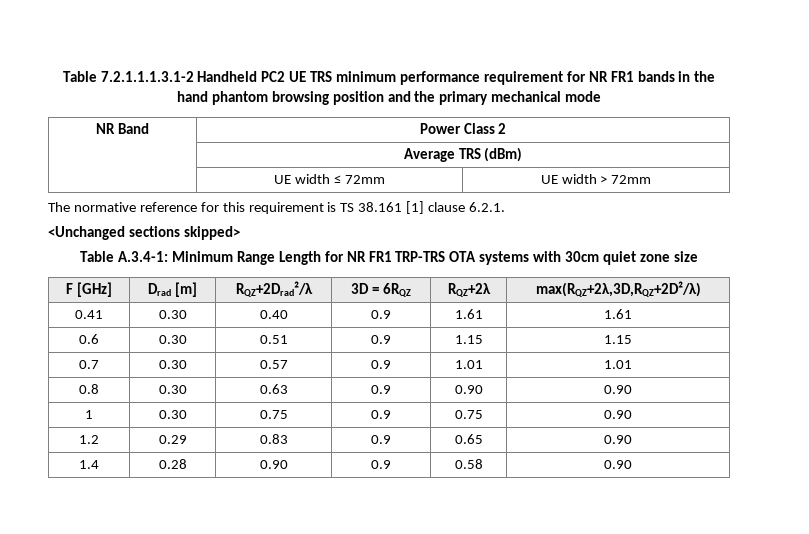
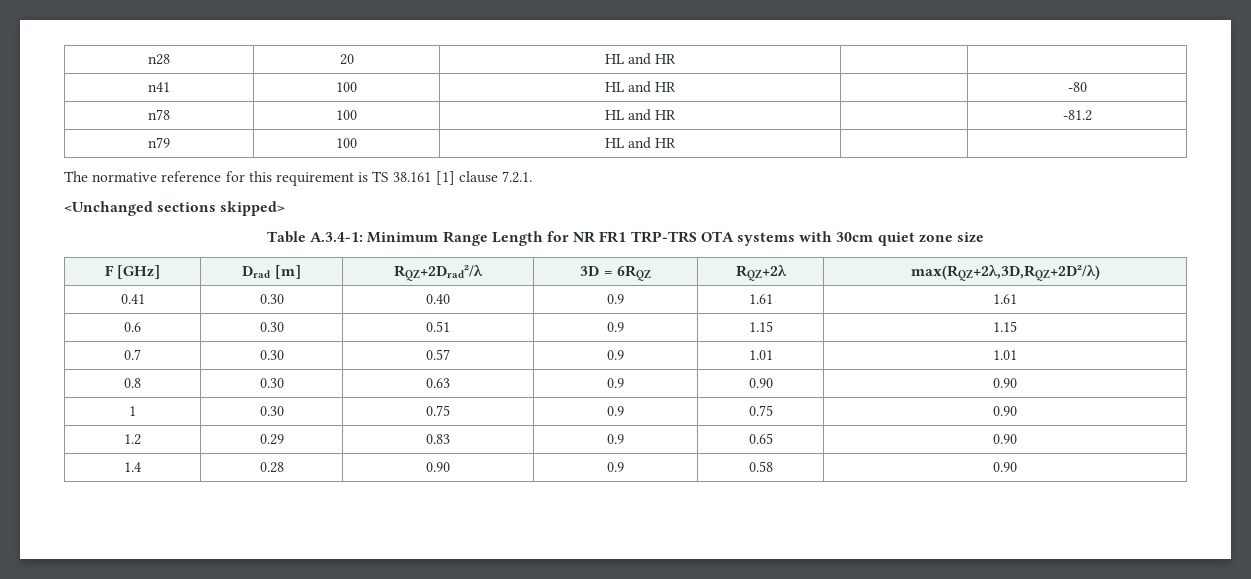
[62,71,716,85] [176,91,602,105] [96,123,149,134] [419,123,507,134] [403,147,523,162] [274,174,385,184] [540,174,652,184] Table 7.2.1.1.1.3.1-2 Handheld PC2 UE TRS minimum performance requirement for NR FR1 bands in the hand phantom browsing position and the primary mechanical mode // NR Band | Power Class 2 // | Average TRS (dBm) // | UE width ≤ 72mm | UE width > 72mm -> [148,54,170,65] [339,54,354,65] [604,53,677,65] [148,82,170,92] [335,82,357,92] [604,81,677,93] [1067,82,1087,92] [148,109,170,120] [335,110,357,120] [604,109,677,121] [1062,110,1092,121] [148,137,170,148] [335,138,357,148] [604,137,677,149] n28 | 20 | HL and HR | | // n41 | 100 | HL and HR | | -80 // n78 | 100 | HL and HR | | -81.2 // n79 | 100 | HL and HR | |
[469,202,506,212] 6.2.1. -> [502,171,533,183] 7.2.1.

